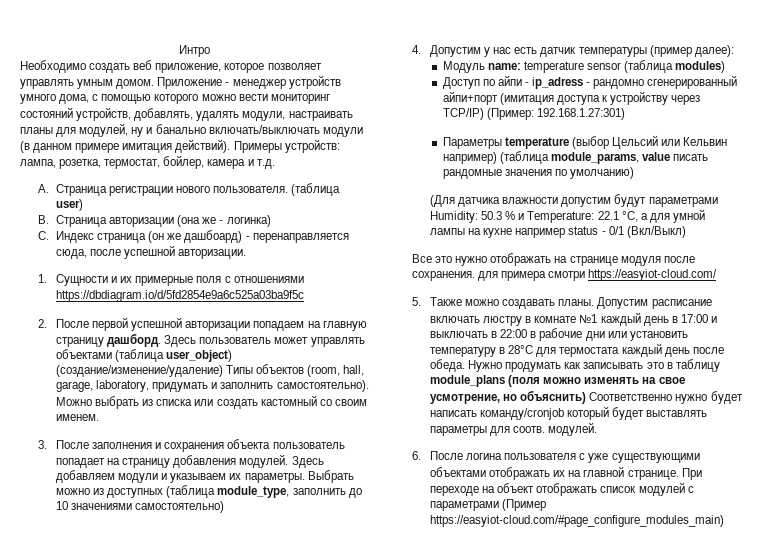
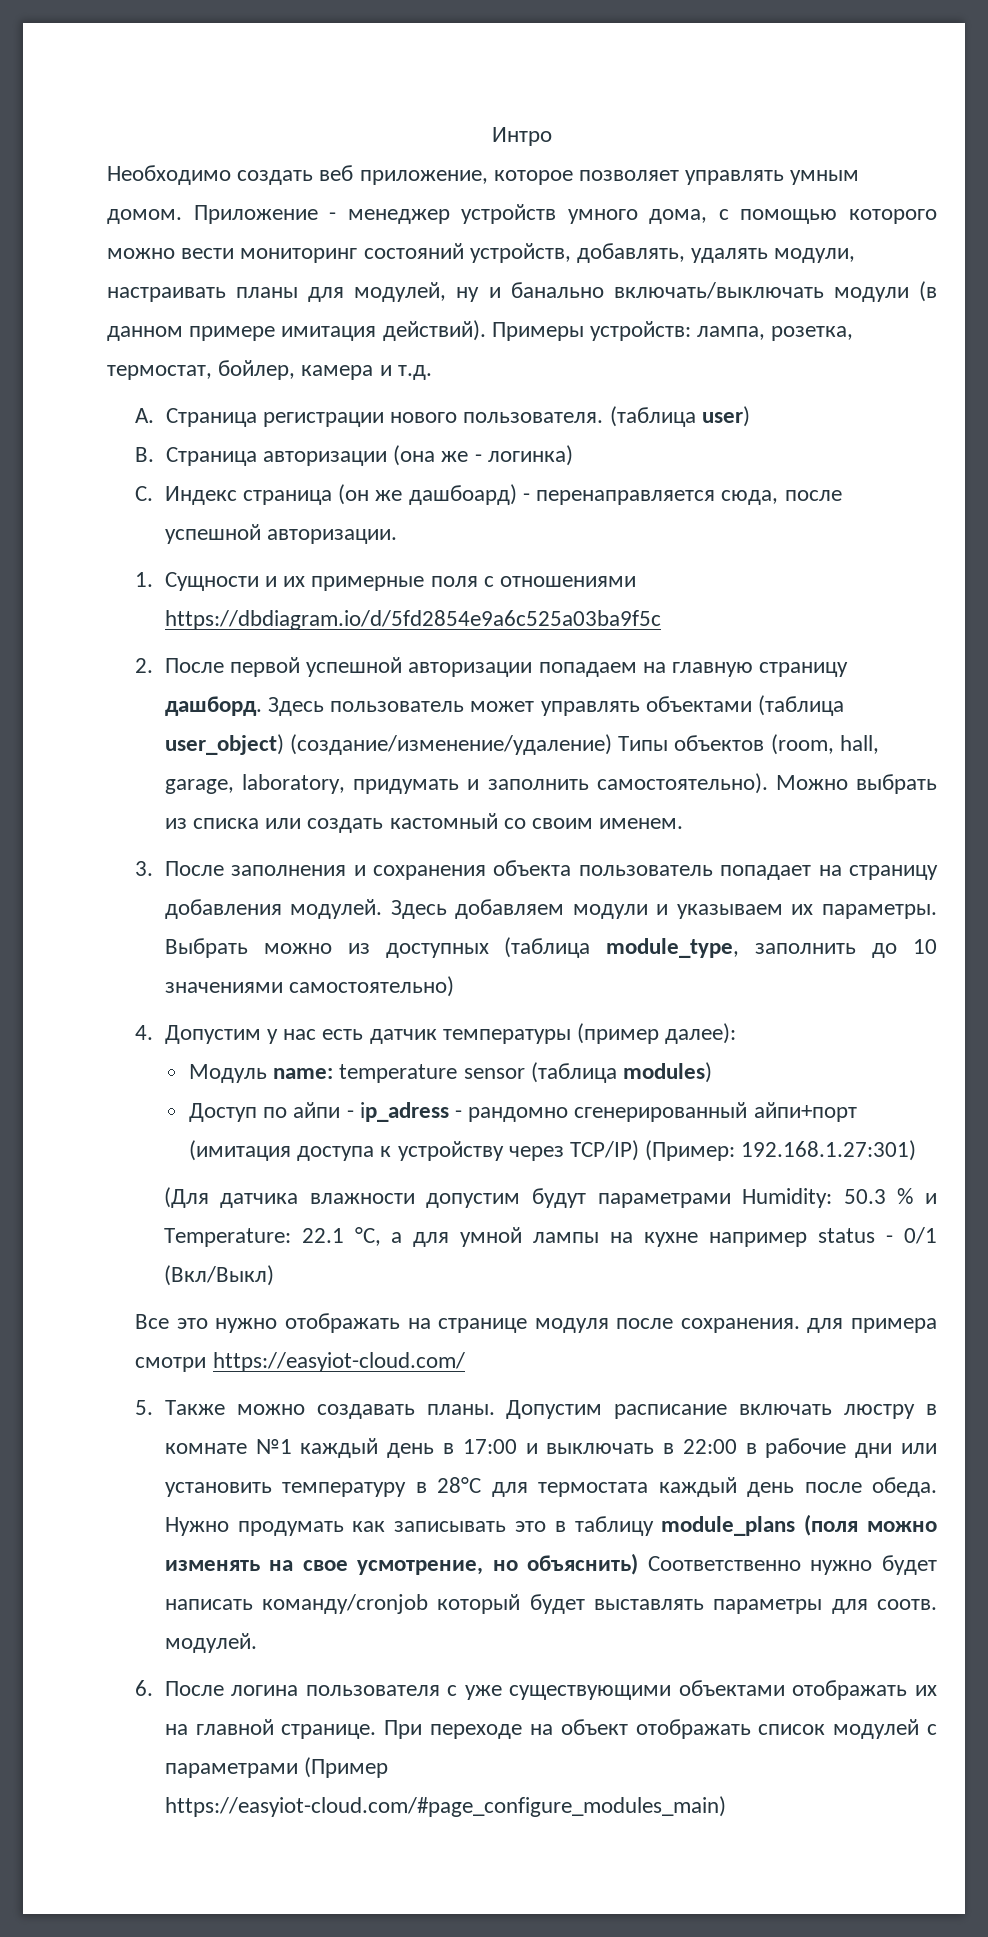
[442,135,728,149] [442,151,709,164] [442,167,634,179] // Параметры temperature (выбор Цельсий или Кельвин например) (таблица module_params, value писать рандомные значения по умолчанию) -> (917, 1150) none

